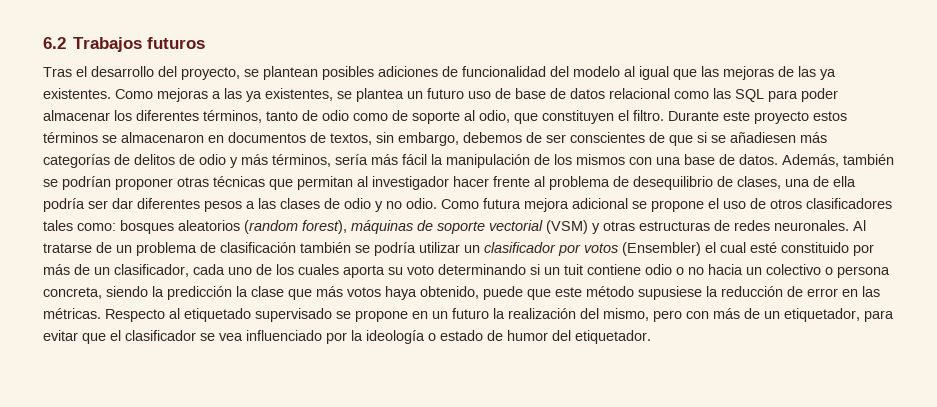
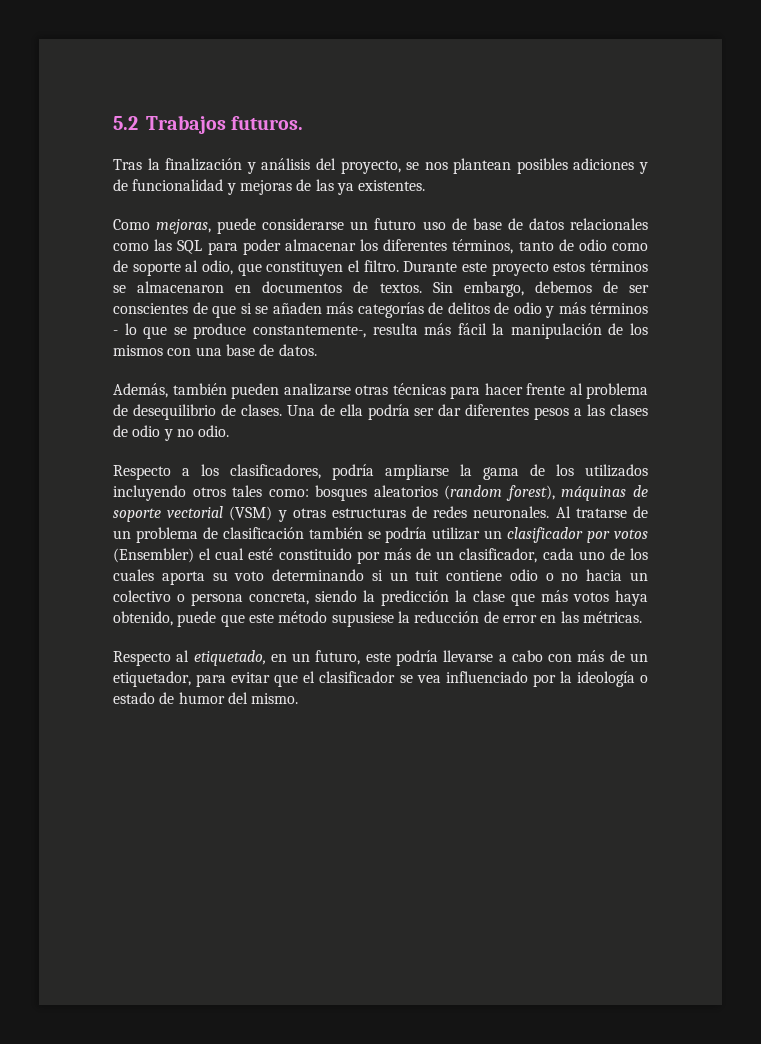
[43,37,206,52] [43,66,154,77] 6.2 Trabajos futuros // Tras el desarrollo -> [113,115,304,134] [113,158,311,174] 5.2 Trabajos futuros. // Tras la finalización y análisis
(259, 73) none -> [424,162,448,170] nos
(438, 71) none -> [638,162,648,174] y
[550,66,719,80] del modelo al igual que las -> [226,183,236,195] y
[115,88,404,102] Como mejoras a las ya existentes, se plantea -> [113,218,345,234] // Como mejoras, puede considerarse
[609,88,670,99] relacional -> [569,218,648,230] relacionales
[330,132,394,145] textos, sin -> [379,282,453,293] textos. Sin
[730,132,796,143] añadiesen -> [272,302,322,314] añaden
[272,154,368,167] términos, sería -> [590,302,648,314] [113,323,418,339] términos - lo que se produce constantemente-, resulta
(778, 159) none -> (317, 350) //
[43,176,449,190] se podrían proponer otras técnicas que permitan al investigador -> [231,383,480,399] pueden analizarse otras técnicas para
[737,176,810,189] clases, una -> [240,404,315,416] clases. Una
[441,198,892,212] Como futura mejora adicional se propone el uso de otros clasificadores -> [113,464,648,480] [113,485,226,501] // Respecto a los clasificadores, podría ampliarse la gama de los utilizados incluyendo otros
(101, 313) none -> (642, 617) //
[184,308,682,322] etiquetado supervisado se propone en un futuro la realización del mismo, pero -> [193,650,543,666] etiquetado, en un futuro, este podría llevarse a cabo
[575,330,651,344] etiquetador. -> [251,693,299,704] mismo.

